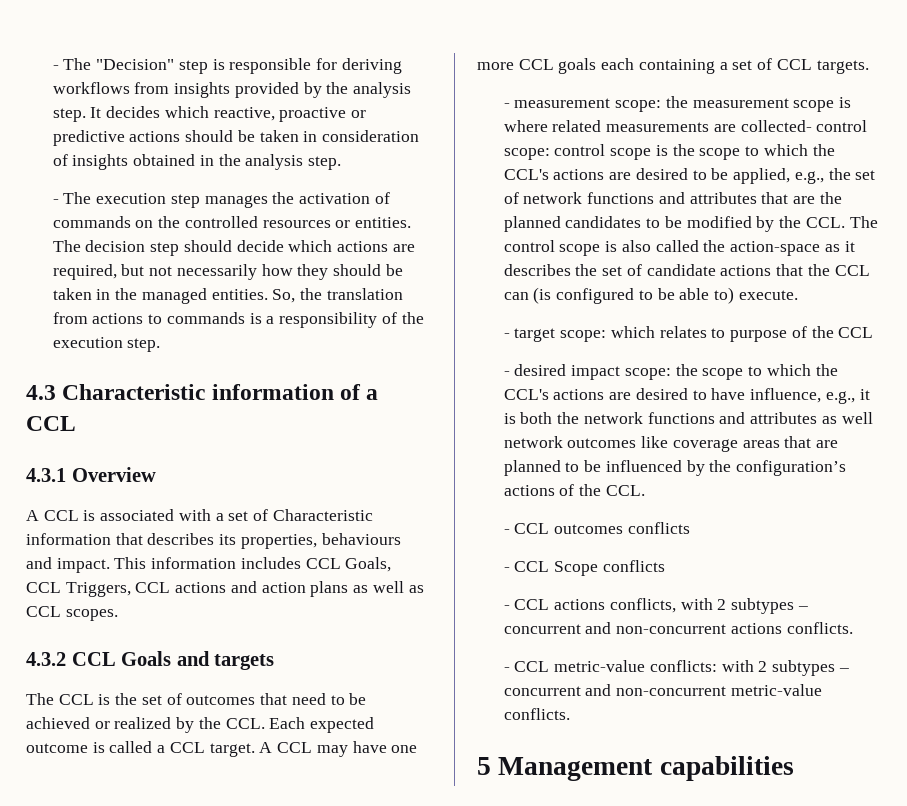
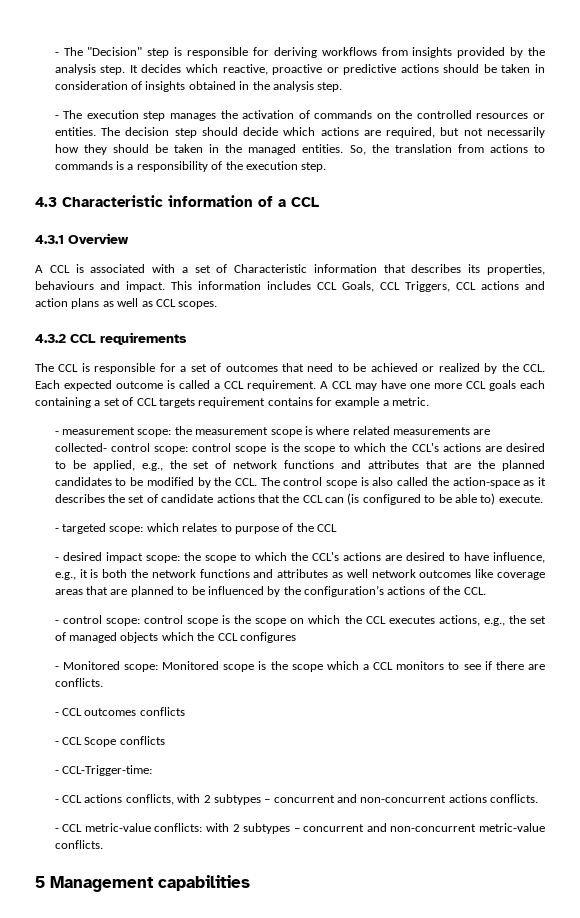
[121,651,275,670] Goals and targets -> [100,332,187,345] requirements
[115,693,138,705] the -> [94,363,187,374] responsible for a
[209,743,255,757] target. -> [247,380,316,391] requirement.
[816,60,869,74] targets. -> [158,397,430,408] targets requirement contains for example a metric.
[514,328,556,342] target -> [62,523,107,534] targeted
(645, 490) none -> [54,615,547,626] [54,632,296,643] [54,661,546,672] [54,678,103,687] // - control scope: control scope is the scope on which the CCL executes actions, e.g., the set of managed objects which the CCL configures // - Monitored scope: Monitored scope is the scope which a CCL monitors to see if there are conflicts.
(665, 566) none -> [54,765,153,776] // - CCL-Trigger-time:

